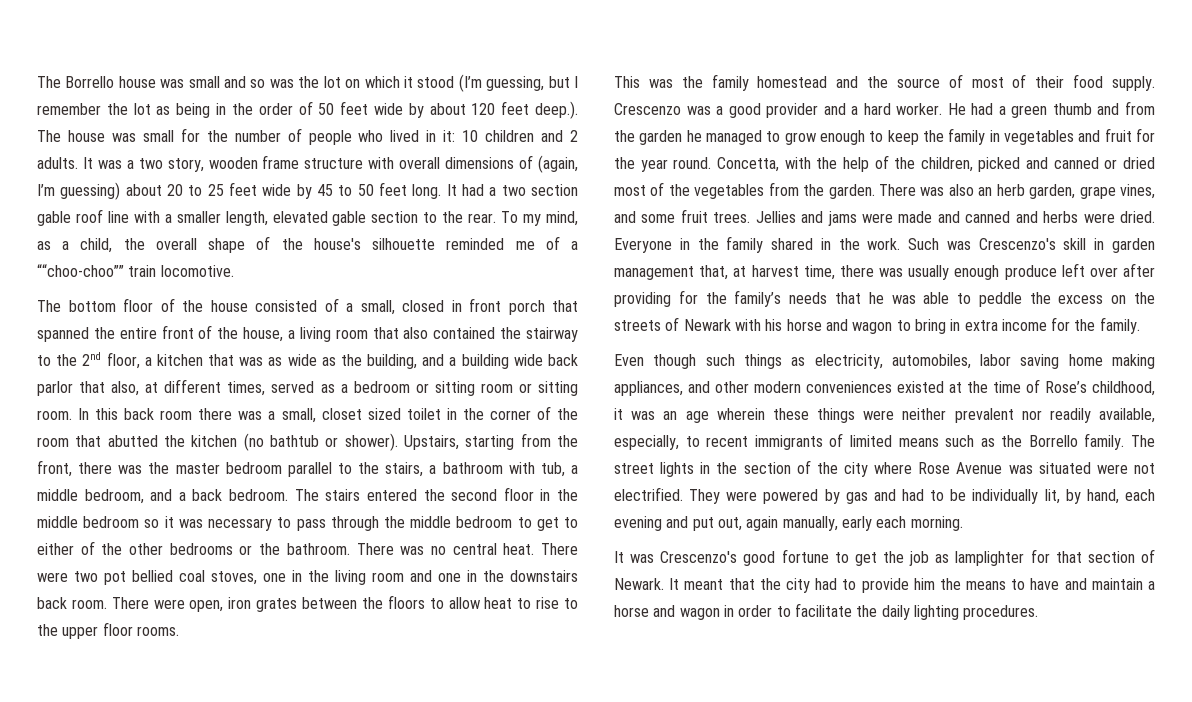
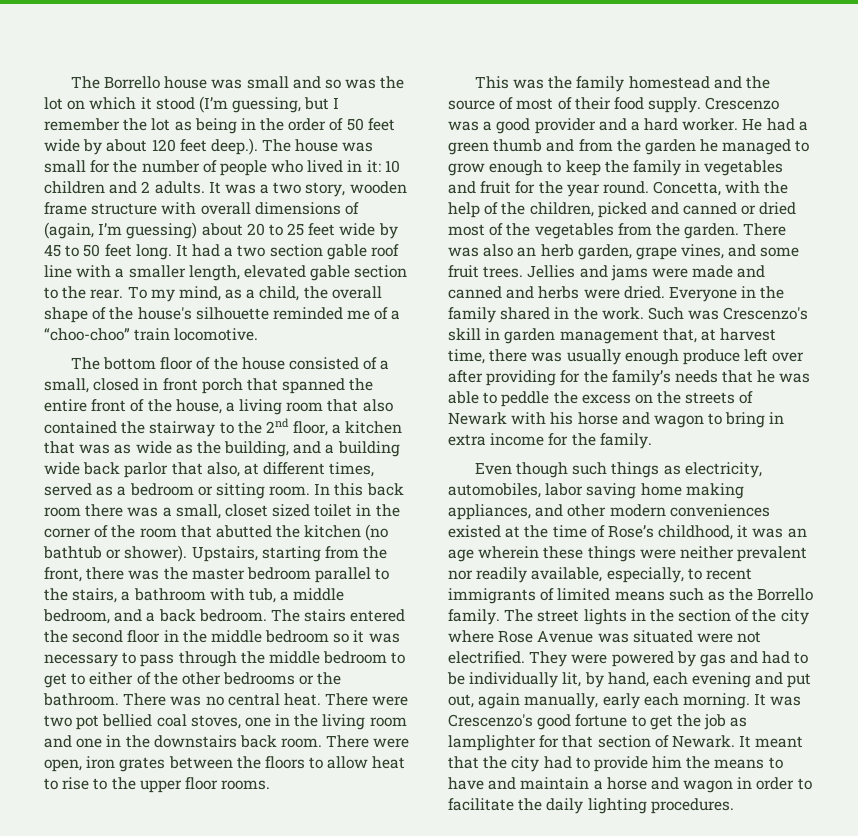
[37,264,124,277] ““choo-choo”” -> [44,328,130,341] “choo-choo”
[480,381,578,396] room or sitting -> (265, 491) none
(963, 523) // -> (750, 701) none

